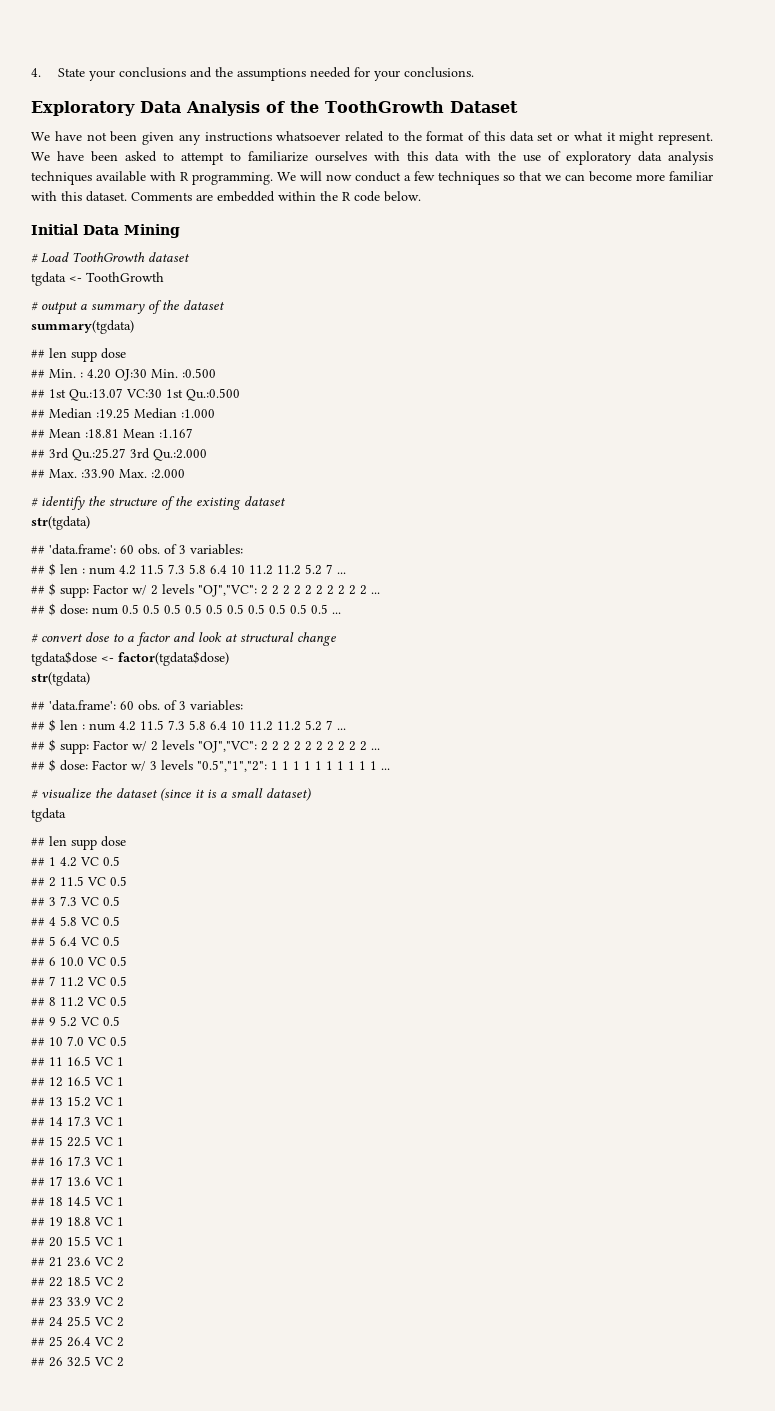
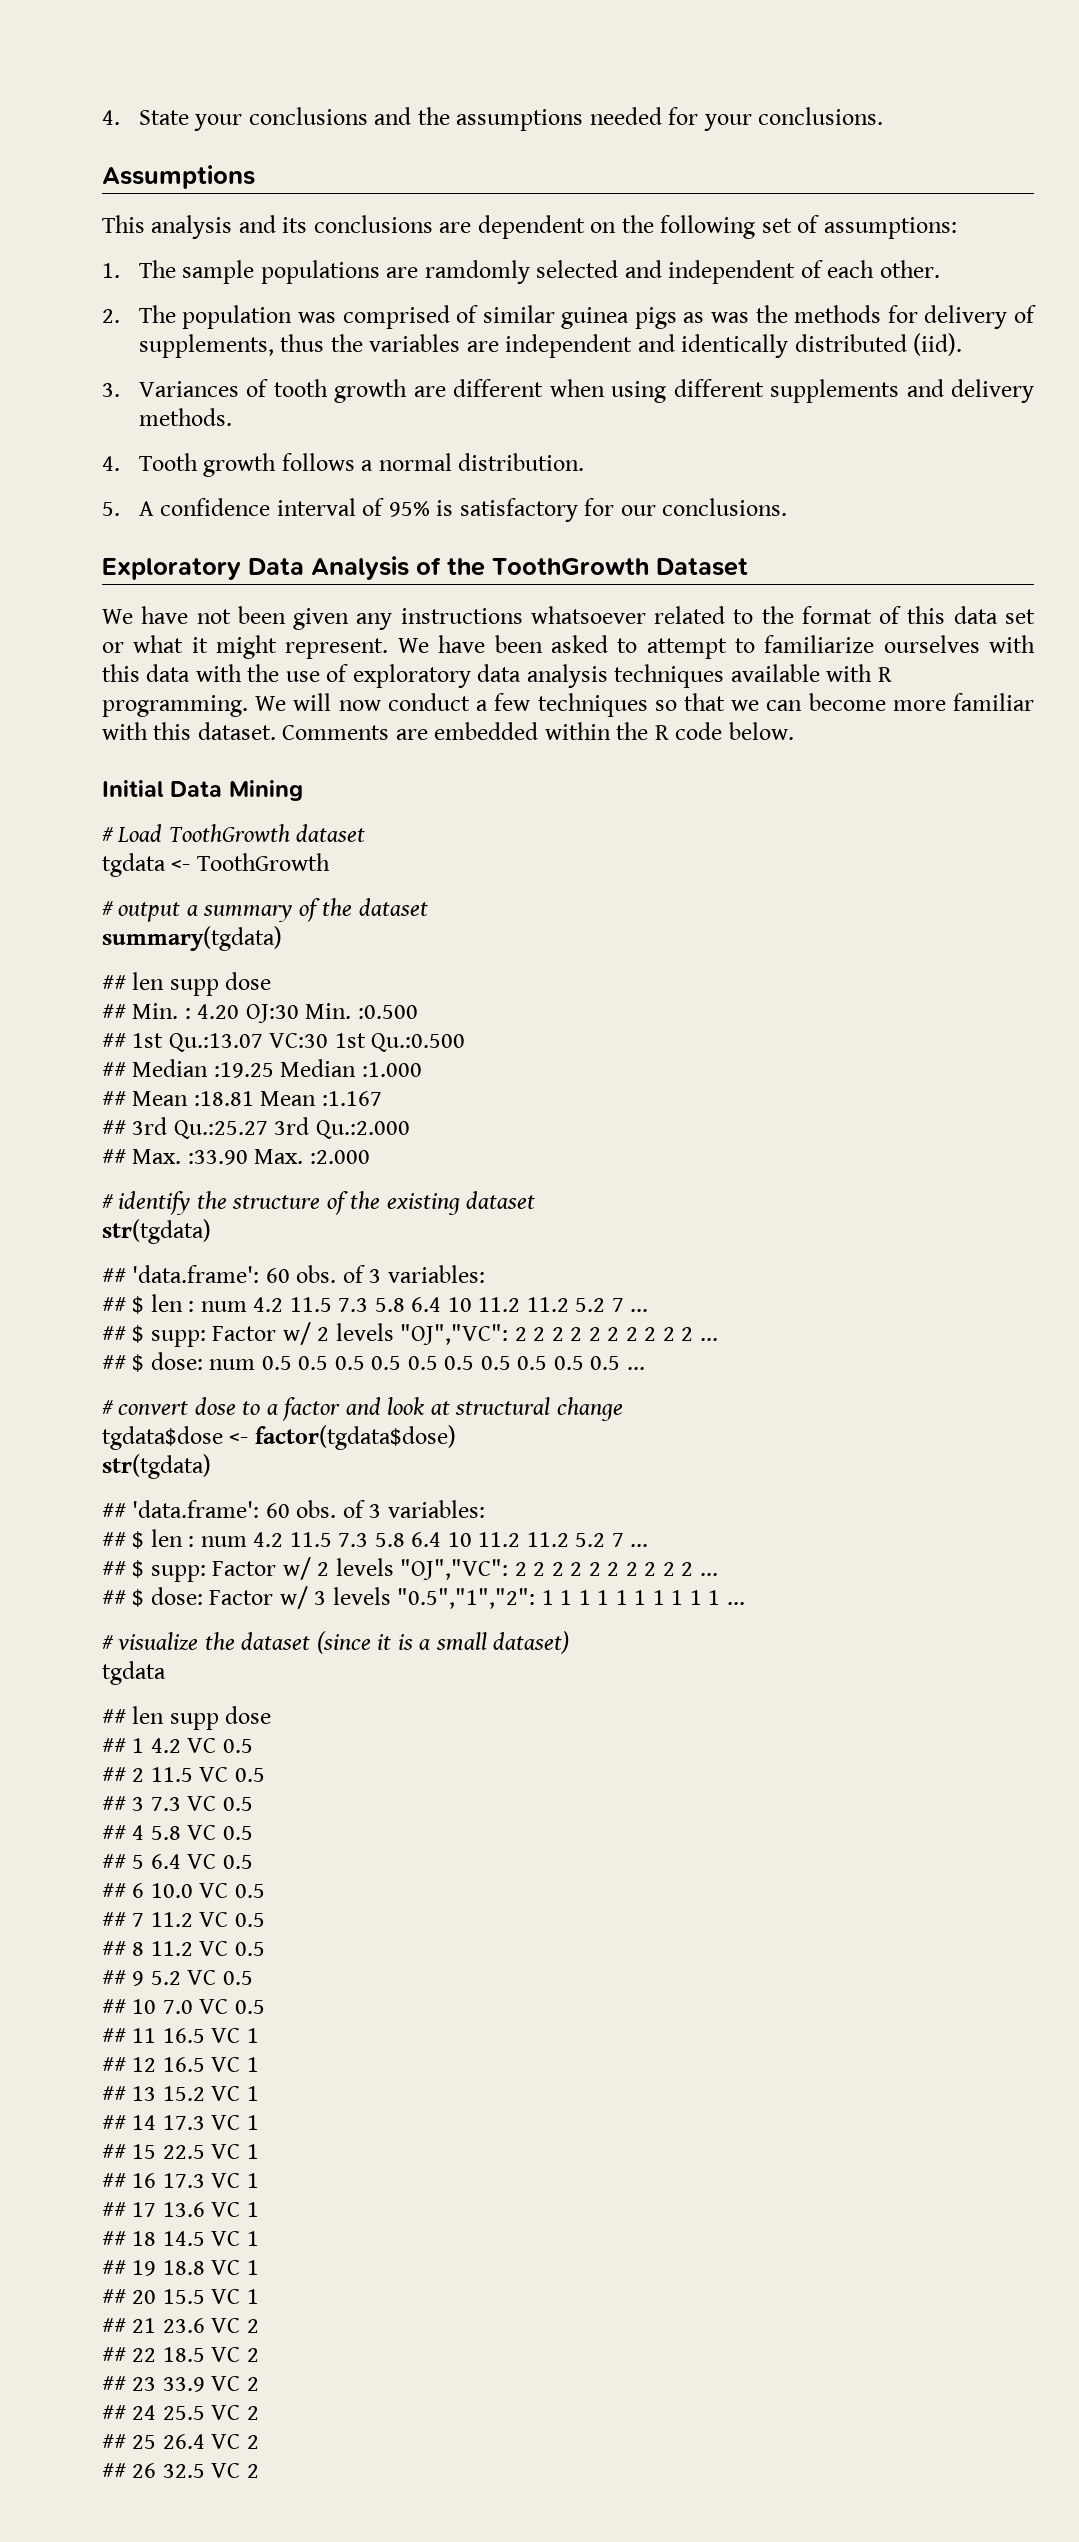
(474, 72) none -> [102,165,255,189] [102,215,957,239] [102,260,940,284] [102,305,1036,329] [138,333,963,358] [102,379,1034,403] [138,408,232,426] [102,453,585,477] [102,498,788,522] // Assumptions // This analysis and its conclusions are dependent on the following set of assumptions: // 1. The sample populations are ramdomly selected and independent of each other. // 2. The population was comprised of similar guinea pigs as was the methods for delivery of supplements, thus the variables are independent and identically distributed (iid). // 3. Variances of tooth growth are different when using different supplements and delivery methods. // 4. Tooth growth follows a normal distribution. // 5. A confidence interval of 95% is satisfactory for our conclusions.

